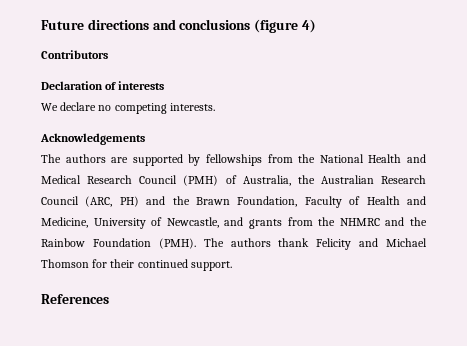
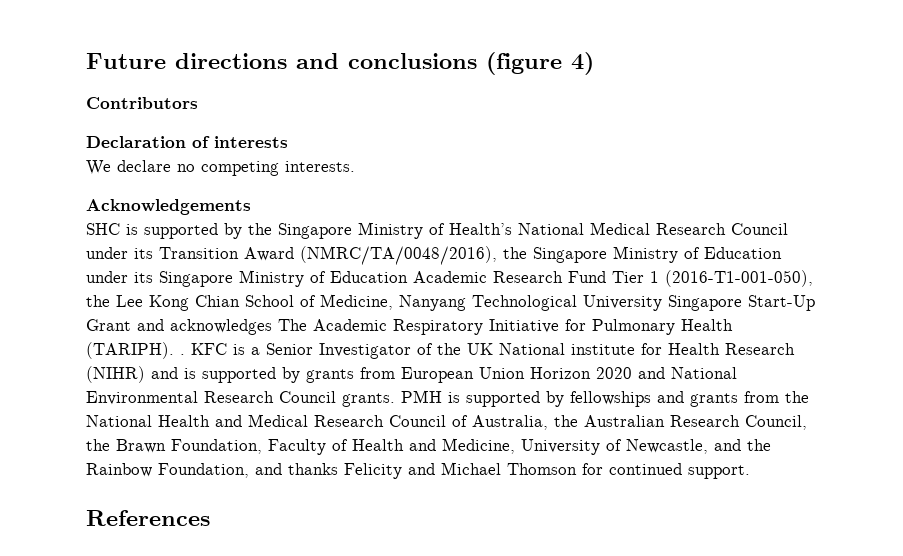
[41,154,129,163] The authors are -> [86,222,788,239] [86,246,782,265] [86,270,813,287] [86,294,815,311] [86,319,733,335] [86,342,795,359] [86,366,737,383] [86,390,460,407] SHC is supported by the Singapore Ministry of Health’s National Medical Research Council under its Transition Award (NMRC/TA/0048/2016), the Singapore Ministry of Education under its Singapore Ministry of Education Academic Research Fund Tier 1 (2016-T1-001-050), the Lee Kong Chian School of Medicine, Nanyang Technological University Singapore Start-Up Grant and acknowledges The Academic Respiratory Initiative for Pulmonary Health (TARIPH). . KFC is a Senior Investigator of the UK National institute for Health Research (NIHR) and is supported by grants from European Union Horizon 2020 and National Environmental Research Council grants. PMH is
(262, 160) none -> [657,391,738,407] and grants
[183,175,219,186] (PMH) -> (446, 421) none
[41,196,166,207] Council (ARC, PH) and -> [745,415,807,430] Council,
[248,217,428,229] [41,238,310,249] grants from the NHMRC and the Rainbow Foundation (PMH). The authors thank -> [747,439,771,451] [86,463,338,478] the Rainbow Foundation, and thanks
[110,259,135,268] their -> (603, 469) none

